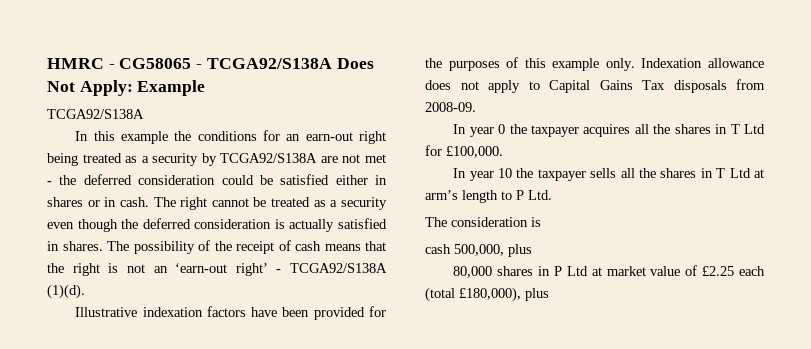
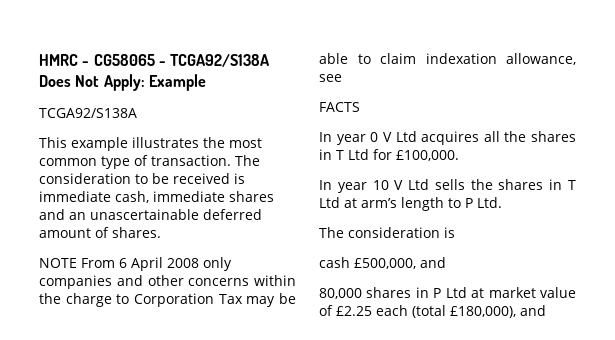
[75,130,386,144] [47,153,386,166] [47,174,387,185] [47,197,387,210] [47,218,387,232] [47,240,386,254] [47,263,387,276] [47,284,85,299] [75,306,386,320] [425,57,764,71] [425,79,765,93] [425,102,476,112] In this example the conditions for an earn-out right being treated as a security by TCGA92/S138A are not met - the deferred consideration could be satisfied either in shares or in cash. The right cannot be treated as a security even though the deferred consideration is actually satisfied in shares. The possibility of the receipt of cash means that the right is not an ‘earn-out right’ - TCGA92/S138A (1)(d). // Illustrative indexation factors have been provided for the purposes of this example only. Indexation allowance does not apply to Capital Gains Tax disposals from 2008-09. -> [39,137,262,151] [39,155,260,169] [39,173,245,184] [39,191,274,203] [39,209,262,220] [39,227,161,238] [39,257,232,271] [39,275,296,289] [39,293,296,307] [319,53,576,65] [319,74,342,82] [319,102,360,112] This example illustrates the most common type of transaction. The consideration to be received is immediate cash, immediate shares and an unascertainable deferred amount of shares. // NOTE From 6 April 2008 only companies and other concerns within the charge to Corporation Tax may be able to claim indexation allowance, see // FACTS
[509,124,580,137] the taxpayer -> [382,131,417,142] V Ltd
[516,168,635,181] the taxpayer sells all -> [394,179,465,190] V Ltd sells
[454,244,532,257] 500,000, plus -> [354,257,446,269] £500,000, and
[525,288,549,301] plus -> [520,305,546,316] and

